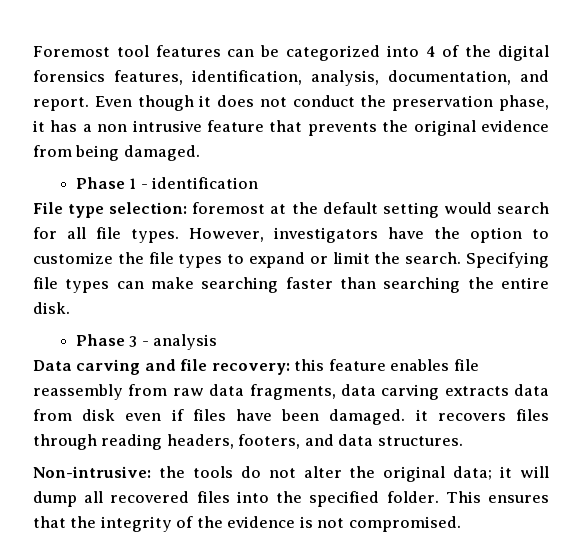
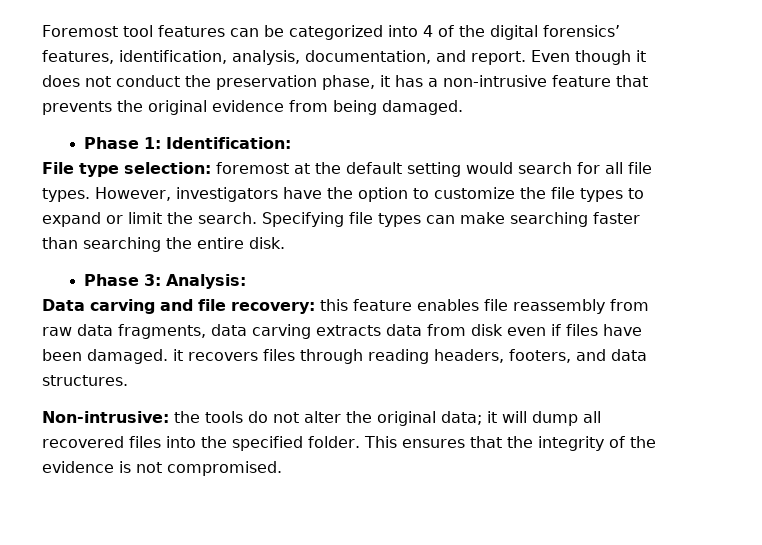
[33,70,105,82] forensics -> [543,25,620,37] forensics’
[97,120,202,132] non intrusive -> [443,75,547,87] non-intrusive
[129,177,259,189] 1 - identification -> [144,137,292,149] 1: Identification:
[129,334,218,350] 3 - analysis -> [144,274,247,289] 3: Analysis:

